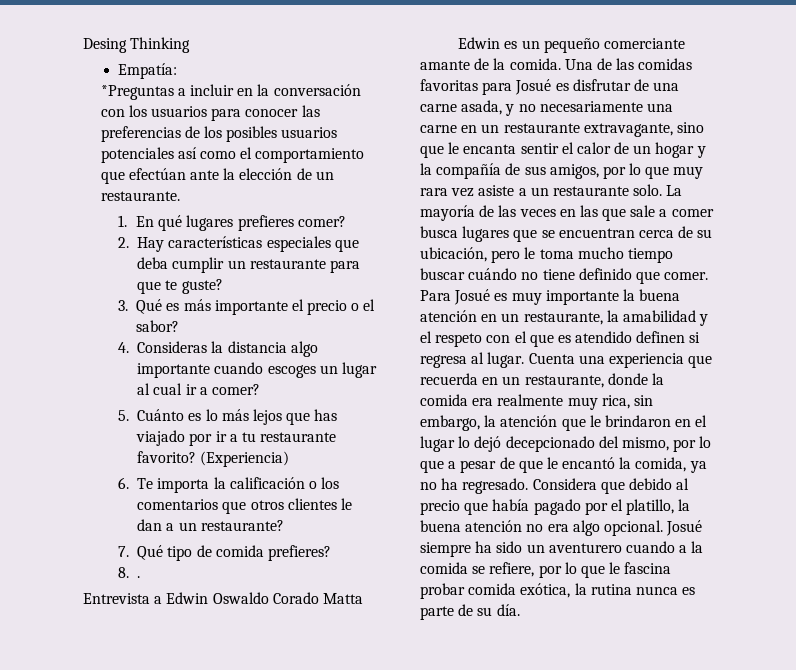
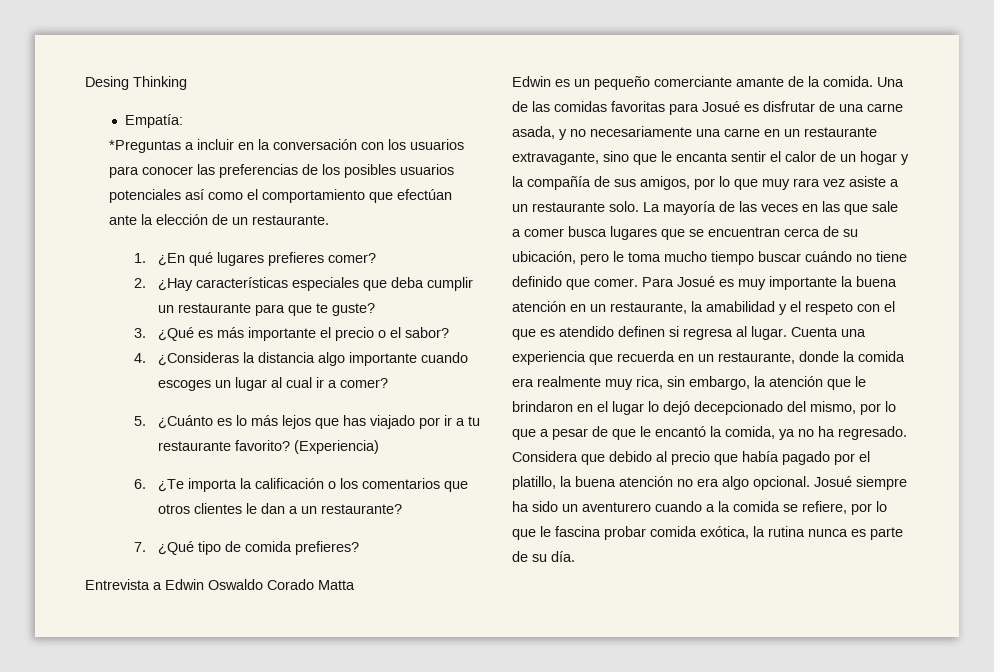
[136,216,155,227] En -> [158,253,186,266] ¿En
[137,237,165,252] Hay -> [158,278,194,291] ¿Hay
[136,299,163,314] Qué -> [158,327,195,341] ¿Qué
[137,341,208,353] Consideras -> [158,352,240,366] ¿Consideras
[137,409,185,421] Cuánto -> [158,415,214,429] ¿Cuánto
[137,478,154,489] Te -> [158,479,185,492] ¿Te
[137,545,164,560] Qué -> [158,541,195,555] ¿Qué
[118,567,141,578] // 8. . -> (360, 548) none

